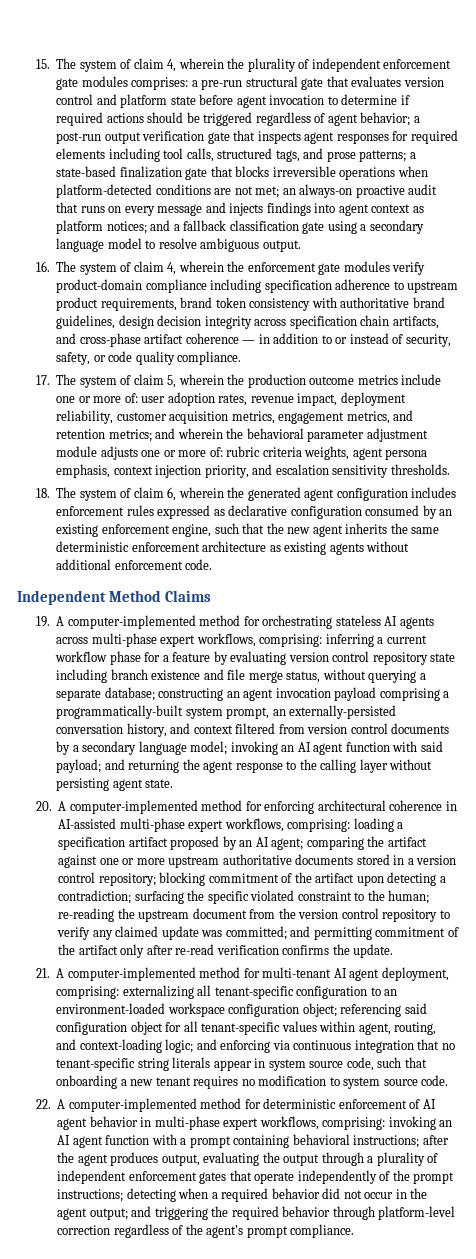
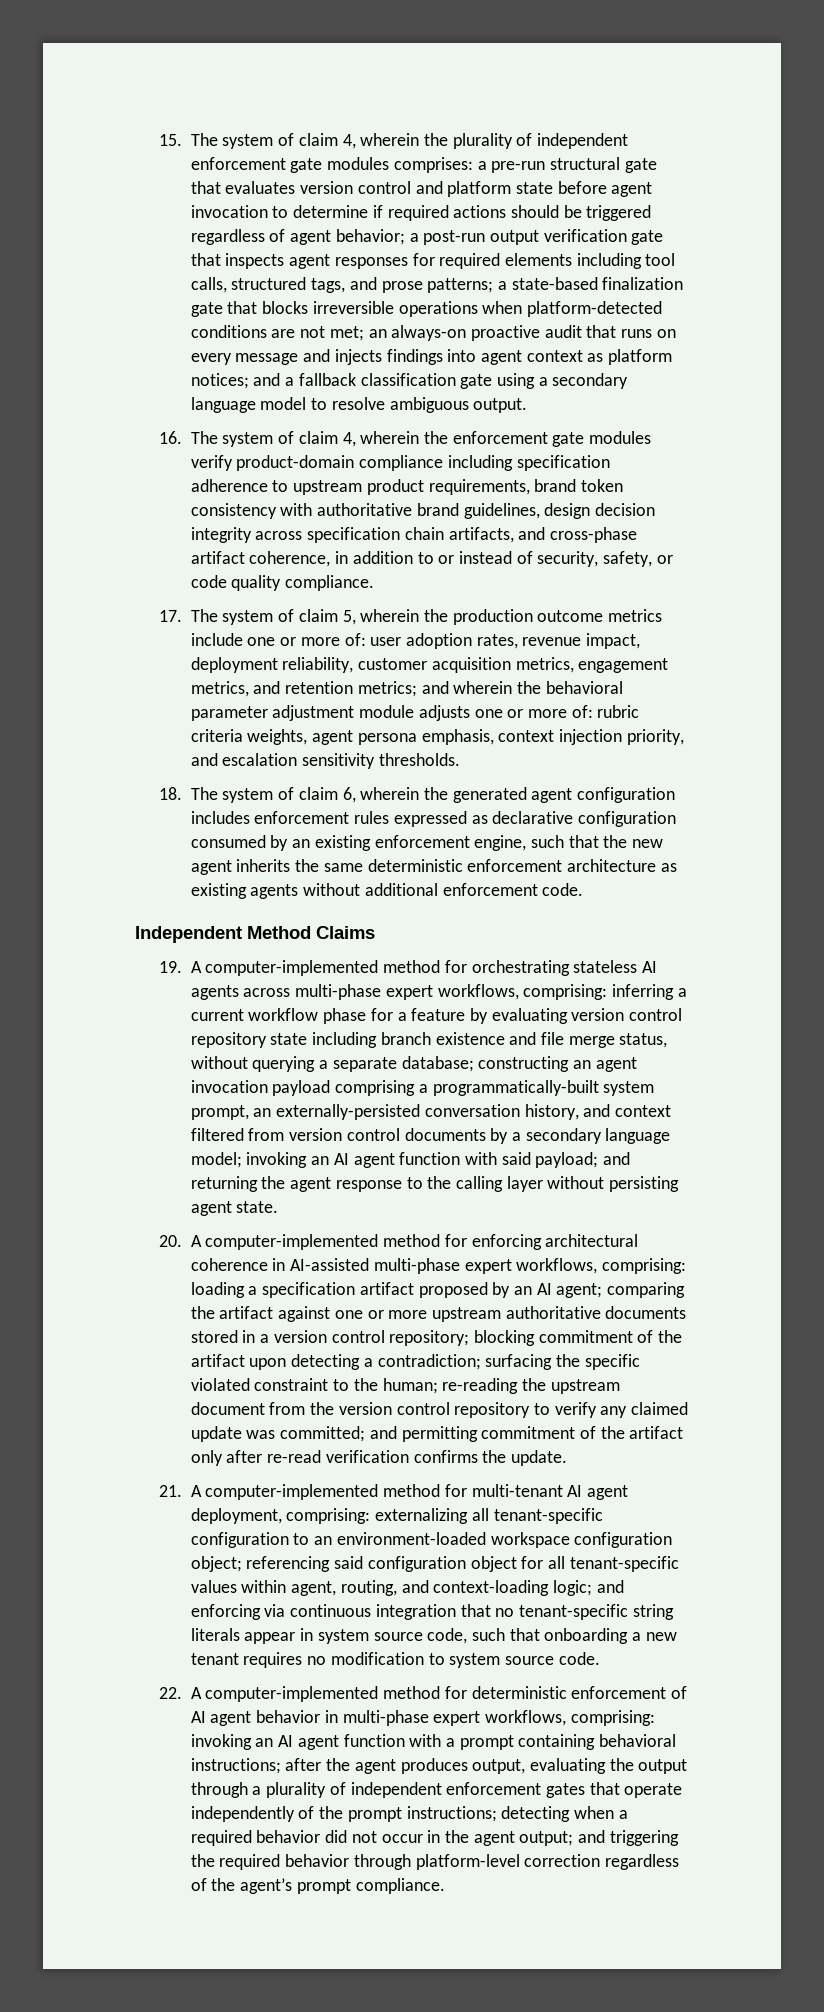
[185,333,256,344] coherence — -> [249,551,331,567] coherence,

